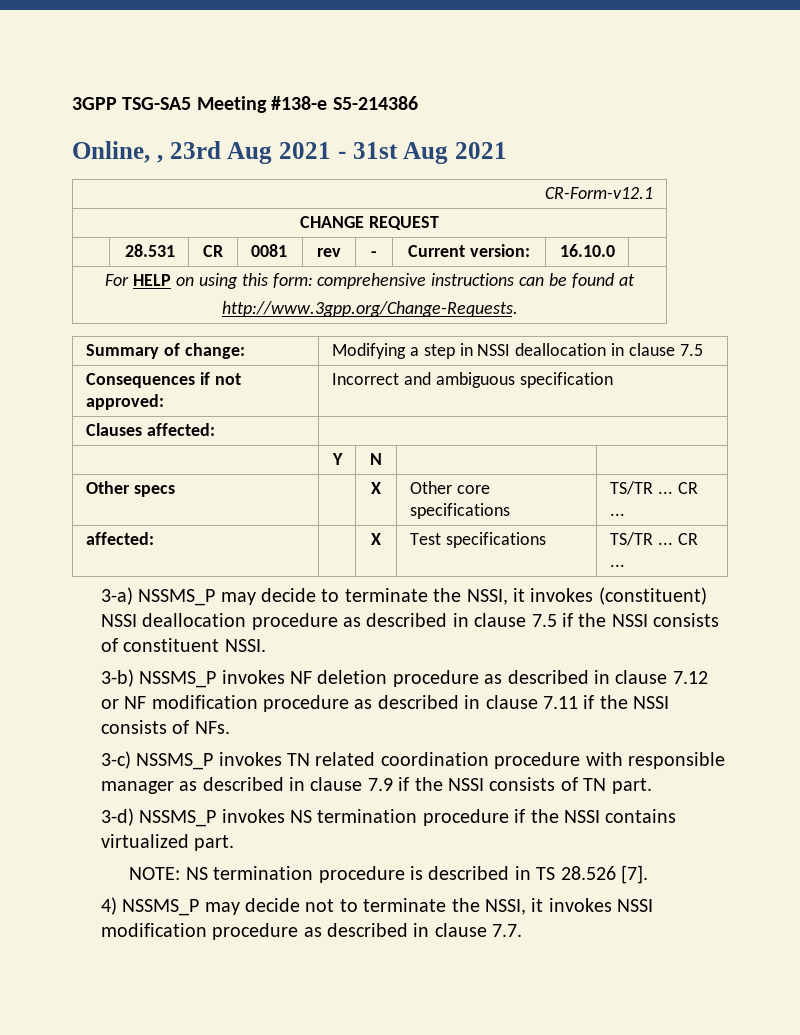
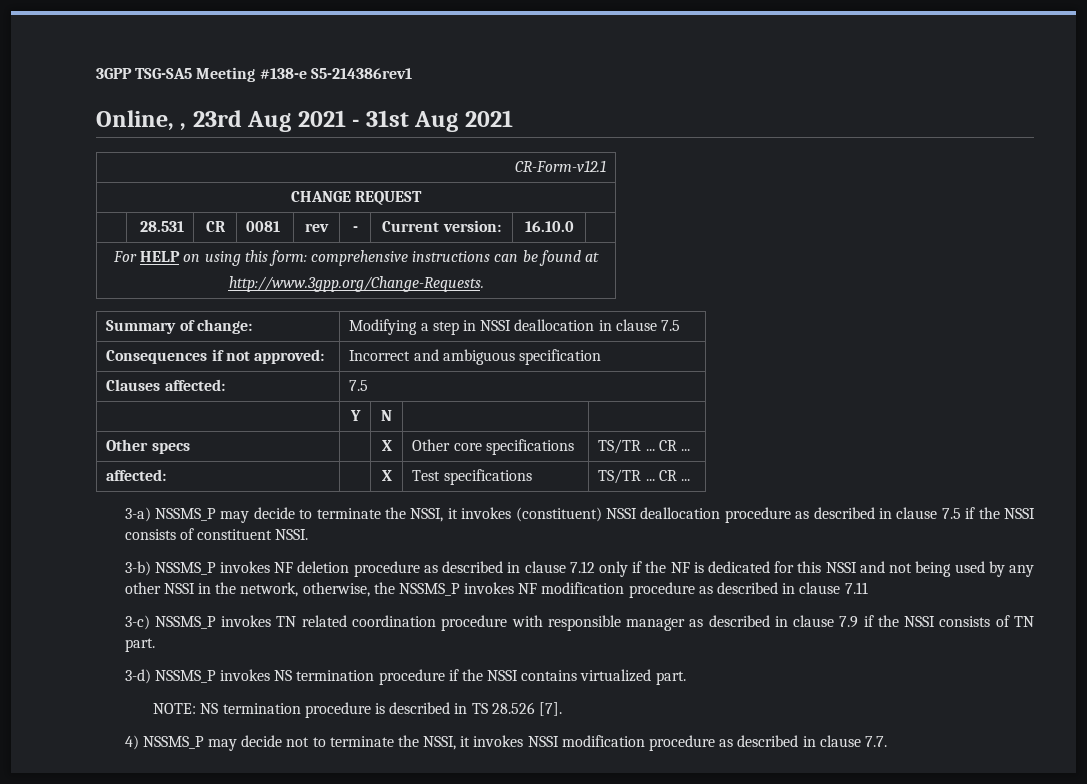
[332,96,418,110] S5-214386 -> [310,68,412,79] S5-214386rev1
(215, 429) none -> [349,380,369,391] 7.5
[100,699,119,709] or -> [598,561,1034,577] [124,582,515,597] only if the NF is dedicated for this NSSI and not being used by any other NSSI in the network, otherwise, the NSSMS_P invokes
[583,695,670,709] [100,720,230,734] if the NSSI consists of NFs. -> (868, 588) none

